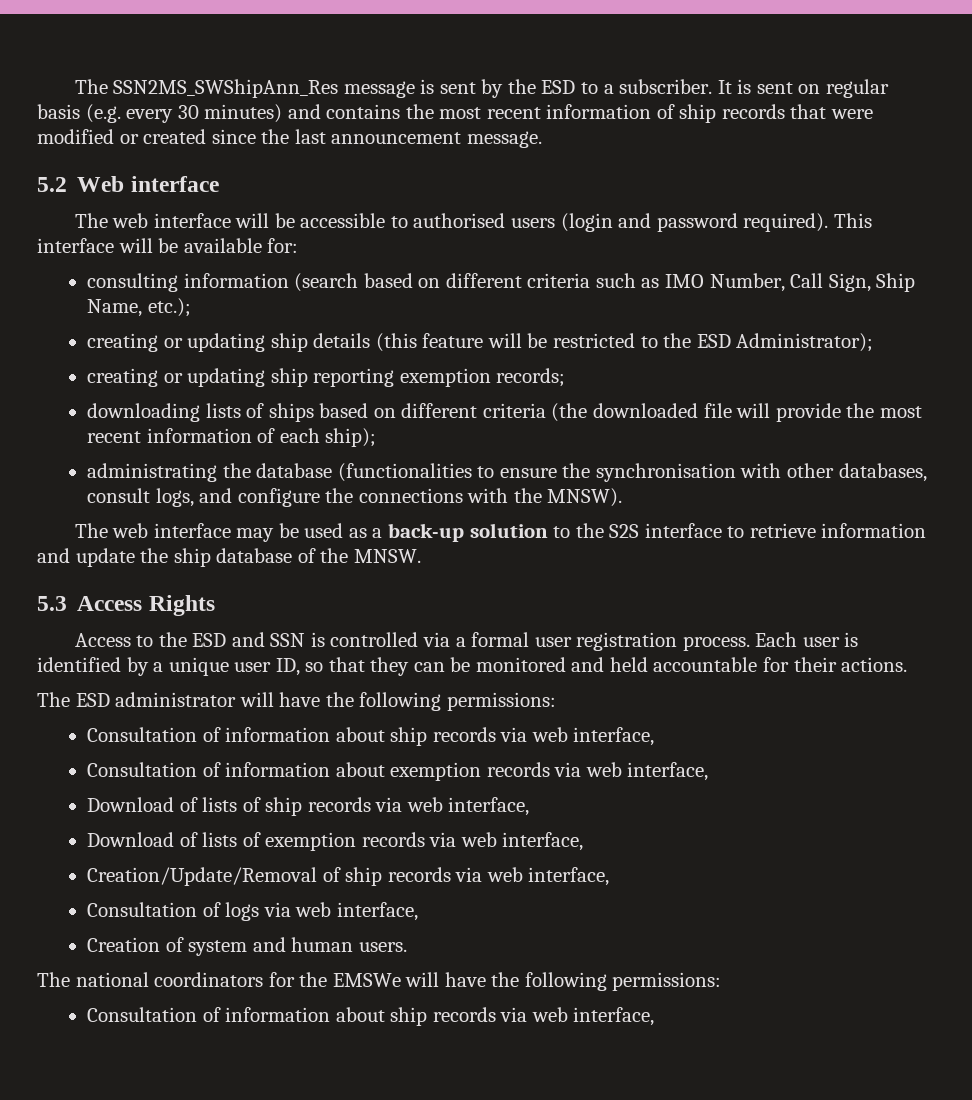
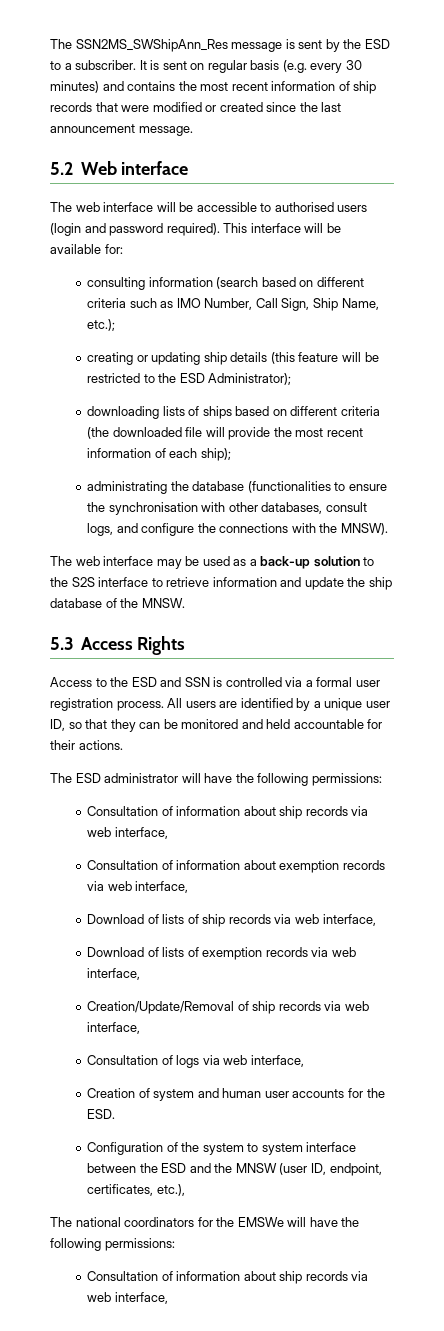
[87,368,566,387] // creating or updating ship reporting exemption records; -> (292, 379) none
[755,632,859,647] Each user is -> [167,698,238,708] All users are
[358,942,407,952] users. -> [264,1088,385,1098] [87,1109,116,1119] [87,1142,357,1155] [87,1163,382,1176] [87,1184,185,1196] user accounts for the ESD. // Configuration of the system to system interface between the ESD and the MNSW (user ID, endpoint, certificates, etc.),

